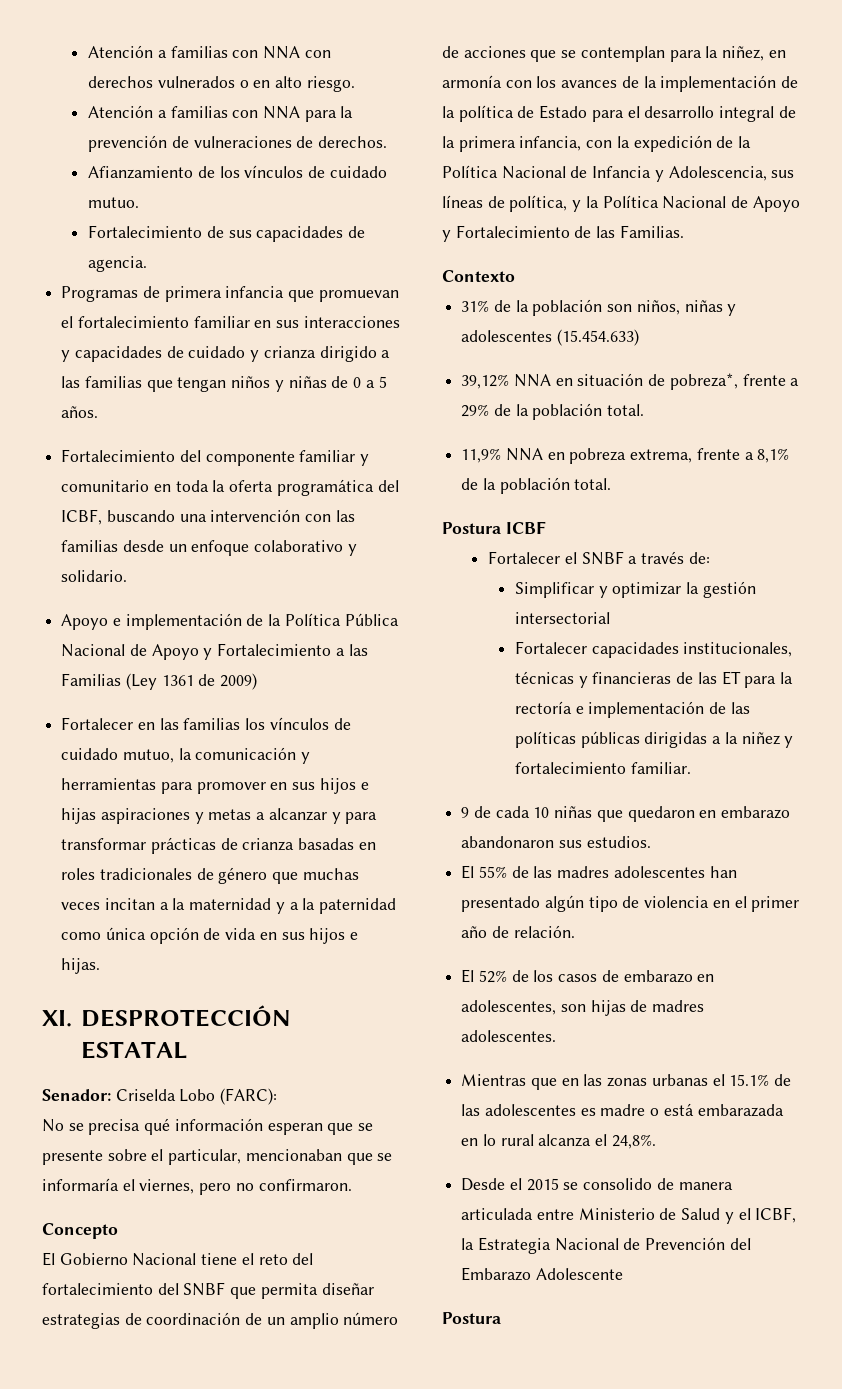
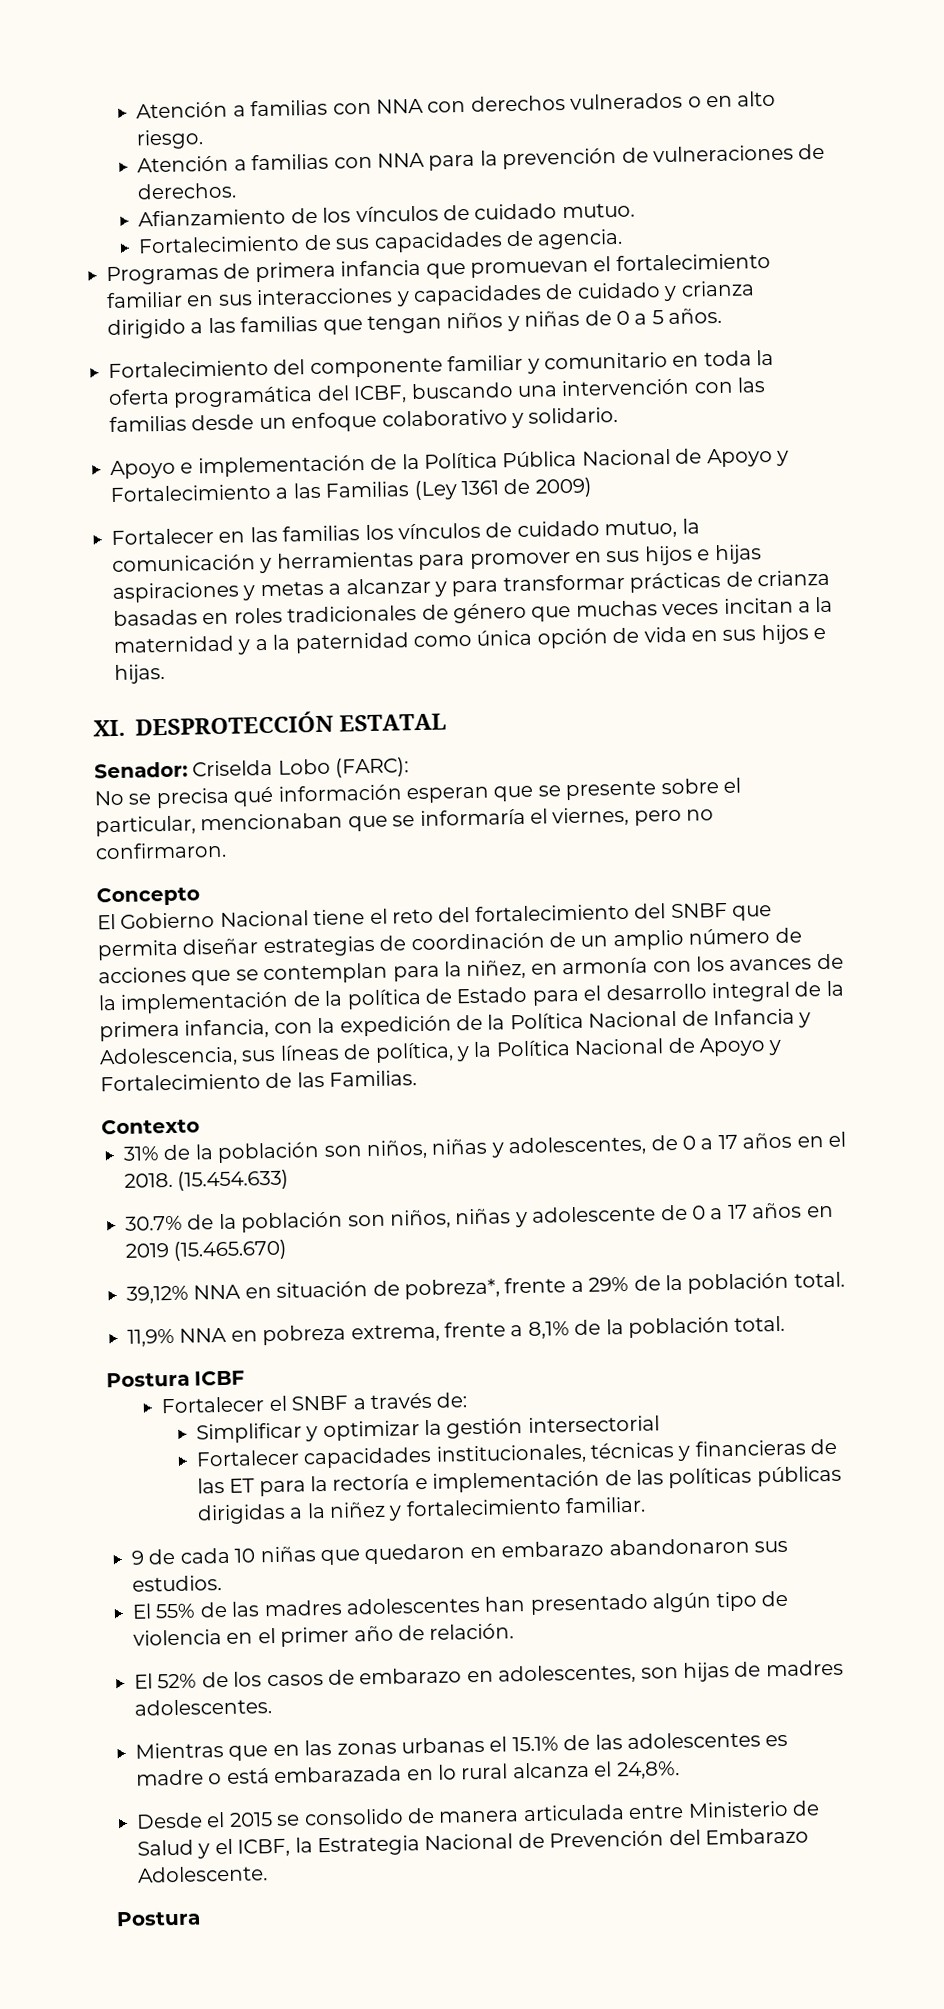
[461,329,639,346] adolescentes (15.454.633) -> [508,1131,846,1157] [124,1169,290,1191] [125,1202,834,1233] [125,1239,288,1261] adolescentes, de 0 a 17 años en el 2018. (15.454.633) // 30.7% de la población son niños, niñas y adolescente de 0 a 17 años en 2019 (15.465.670)
[535,1268,623,1280] Adolescente -> [137,1865,268,1883] Adolescente.

